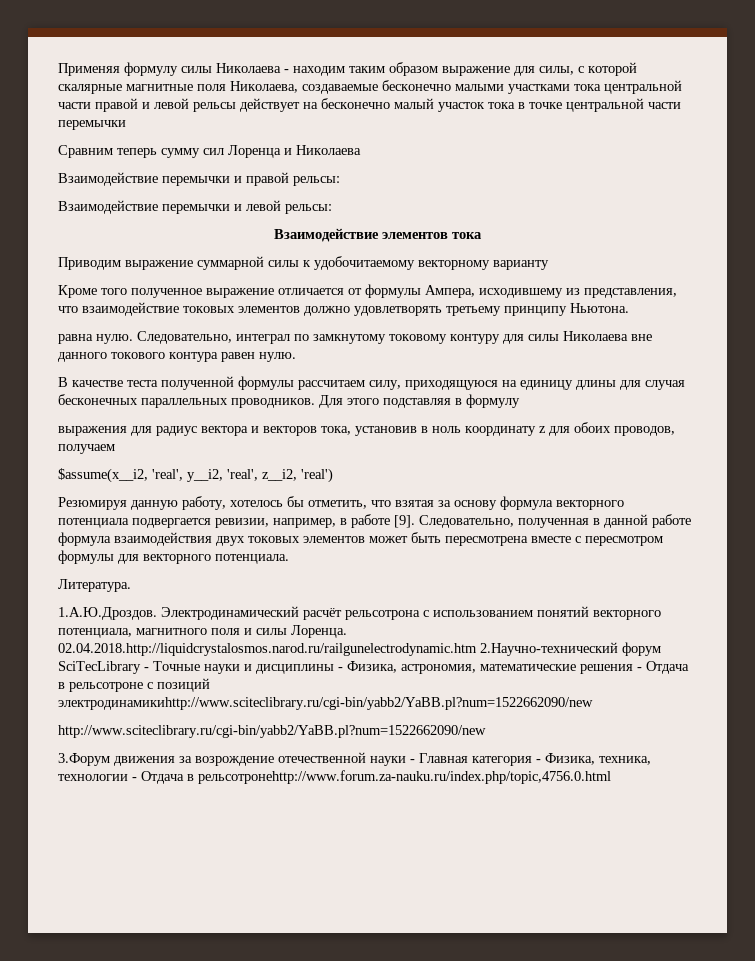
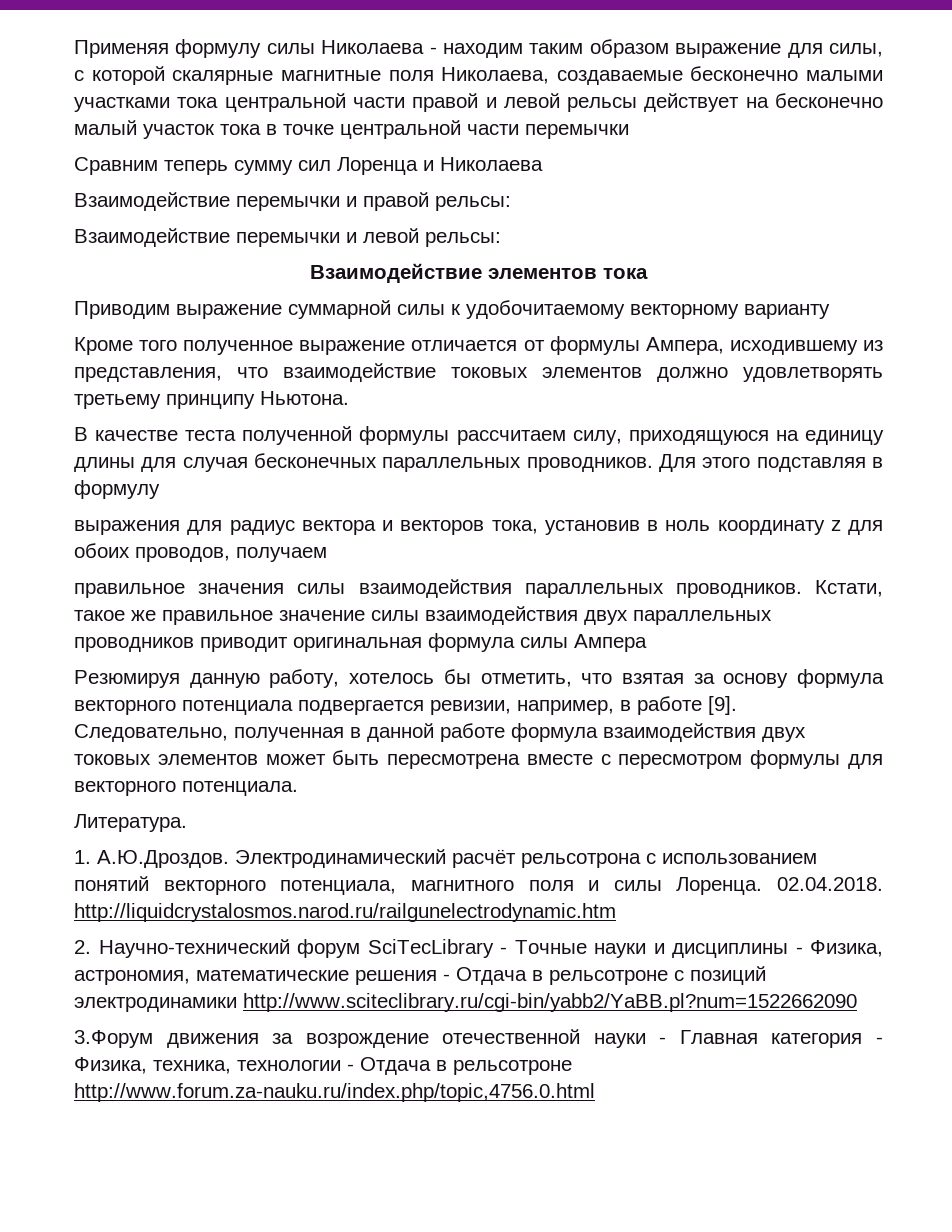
[58,331,652,344] [58,352,296,362] // равна нулю. Следовательно, интеграл по замкнутому токовому контуру для силы Николаева вне данного токового контура равен нулю. -> (349, 398) none
[58,468,333,483] $assume(x__i2, 'real', y__i2, 'real', z__i2, 'real') -> [74,579,883,598] [74,606,772,625] [74,633,647,652] правильное значения силы взаимодействия параллельных проводников. Кстати, такое же правильное значение силы взаимодействия двух параллельных проводников приводит оригинальная формула силы Ампера
[58,607,157,620] 1.А.Ю.Дроздов. -> [74,850,229,868] 1. А.Ю.Дроздов.
[58,642,618,656] 02.04.2018.http://liquidcrystalosmos.narod.ru/railgunelectrodynamic.htm 2.Научно-технический -> [777,877,883,891] [74,903,616,922] [74,939,290,958] 02.04.2018. http://liquidcrystalosmos.narod.ru/railgunelectrodynamic.htm // 2. Научно-технический
[58,697,593,710] [58,725,486,738] электродинамикиhttp://www.sciteclibrary.ru/cgi-bin/yabb2/YaBB.pl?num=1522662090/new // http://www.sciteclibrary.ru/cgi-bin/yabb2/YaBB.pl?num=1522662090/new -> [74,993,857,1012] электродинамики http://www.sciteclibrary.ru/cgi-bin/yabb2/YaBB.pl?num=1522662090
[198,770,611,784] рельсотронеhttp://www.forum.za-nauku.ru/index.php/topic,4756.0.html -> [453,1060,572,1075] [74,1083,595,1102] рельсотроне http://www.forum.za-nauku.ru/index.php/topic,4756.0.html

